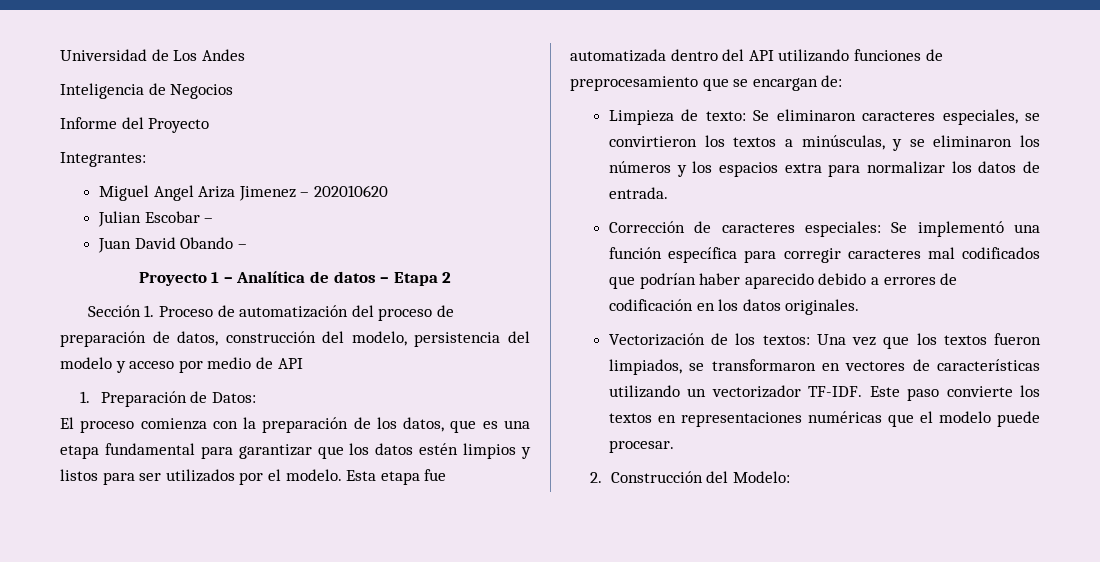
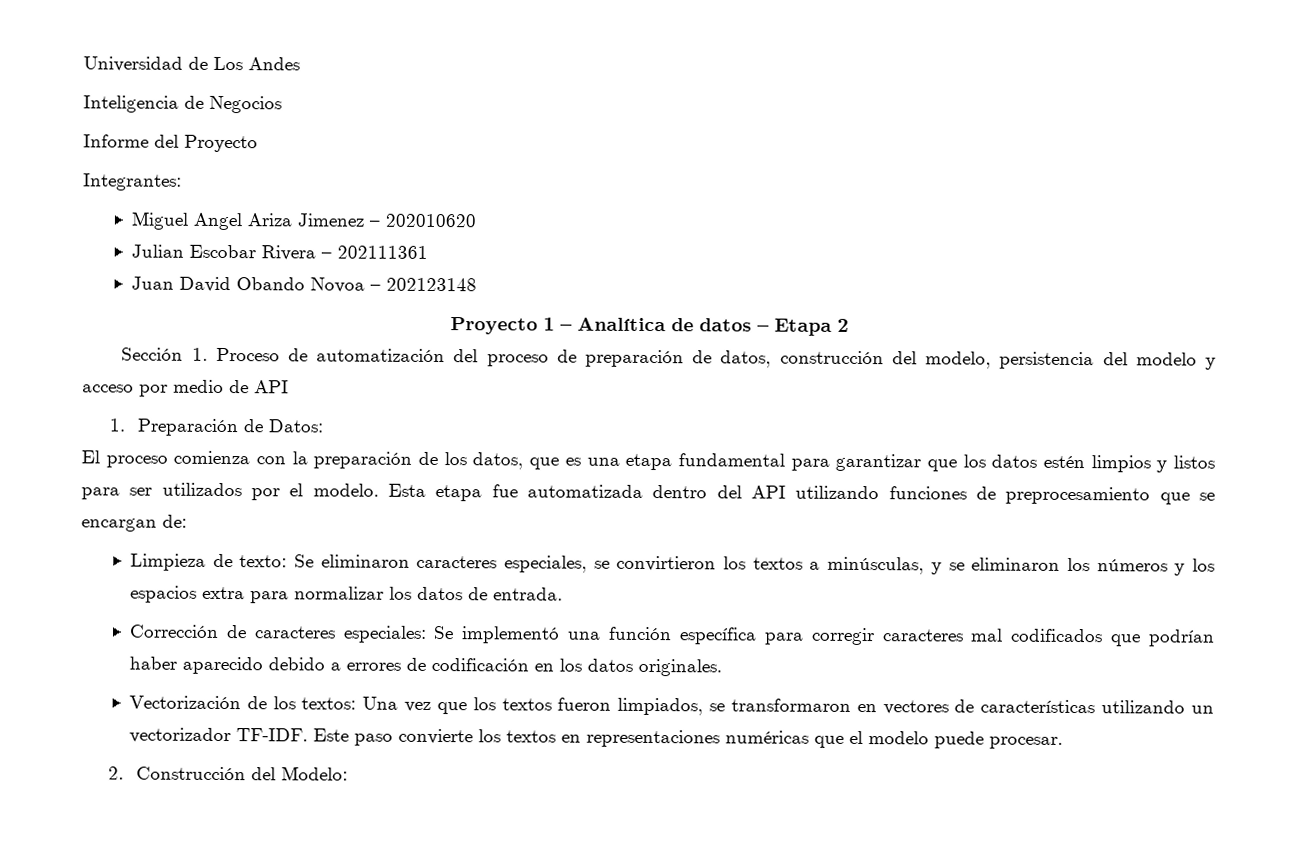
[204,218,214,223] – -> [260,245,428,261] Rivera – 202111361
[237,244,247,249] – -> [309,277,477,293] Novoa – 202123148

